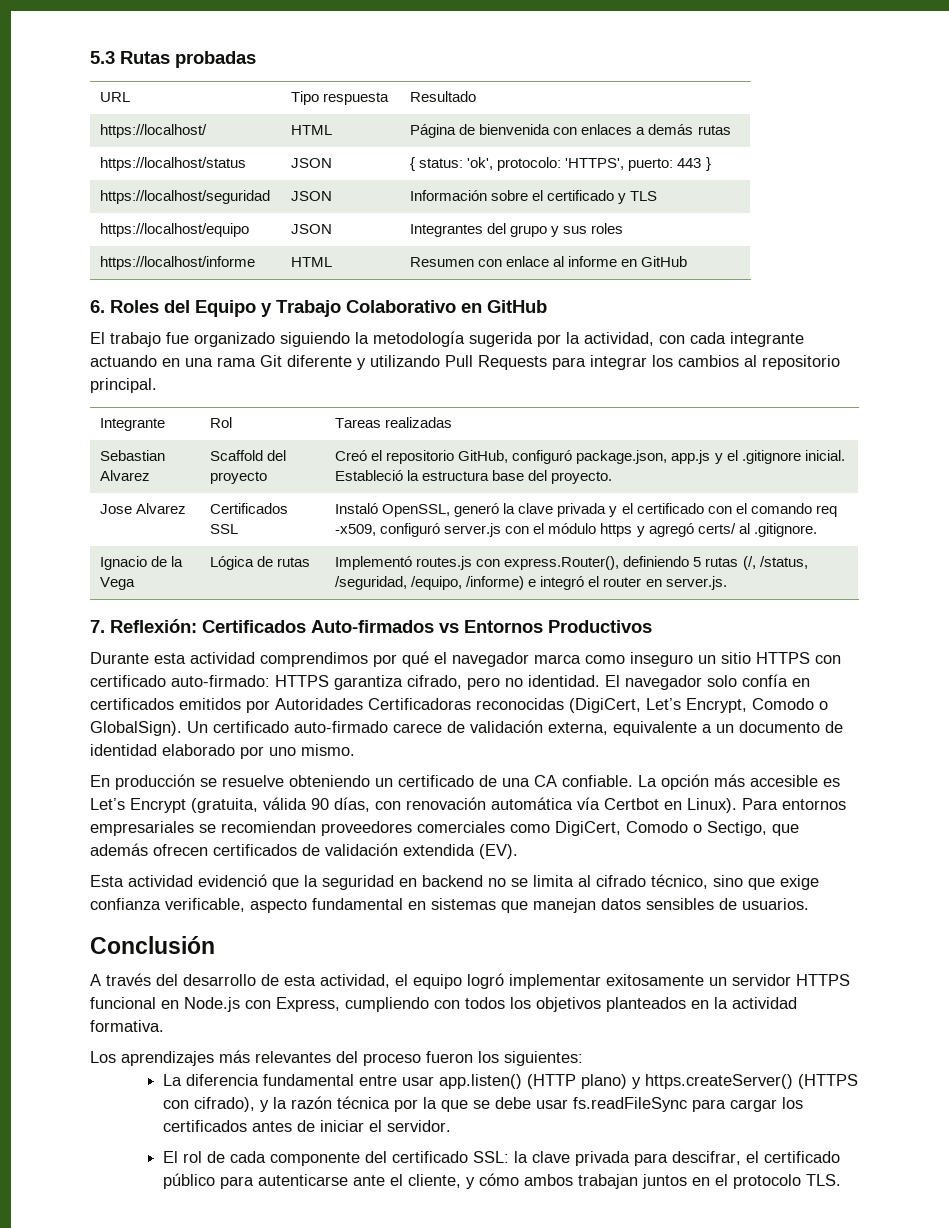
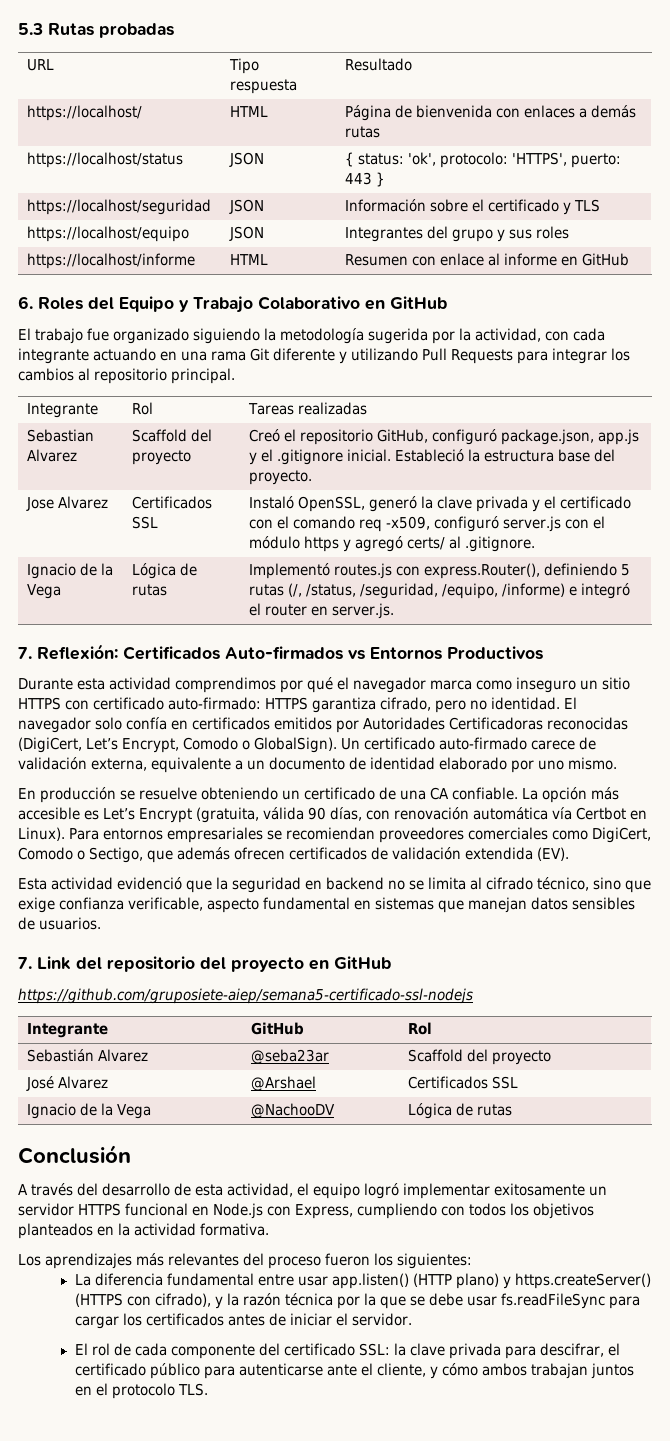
(809, 904) none -> [18,956,391,972] [18,988,473,1004] [27,1023,109,1038] [251,1022,305,1035] [408,1022,433,1035] [27,1049,149,1062] [251,1049,330,1064] [408,1049,552,1065] [26,1076,109,1091] [251,1076,317,1091] [408,1076,519,1089] [27,1103,152,1119] [251,1103,336,1118] [408,1103,513,1119] // 7. Link del repositorio del proyecto en GitHub // https://github.com/gruposiete-aiep/semana5-certificado-ssl-nodejs // Integrante | GitHub | Rol // Sebastián Alvarez | @seba23ar | Scaffold del proyecto // José Alvarez | @Arshael | Certificados SSL // Ignacio de la Vega | @NachooDV | Lógica de rutas

